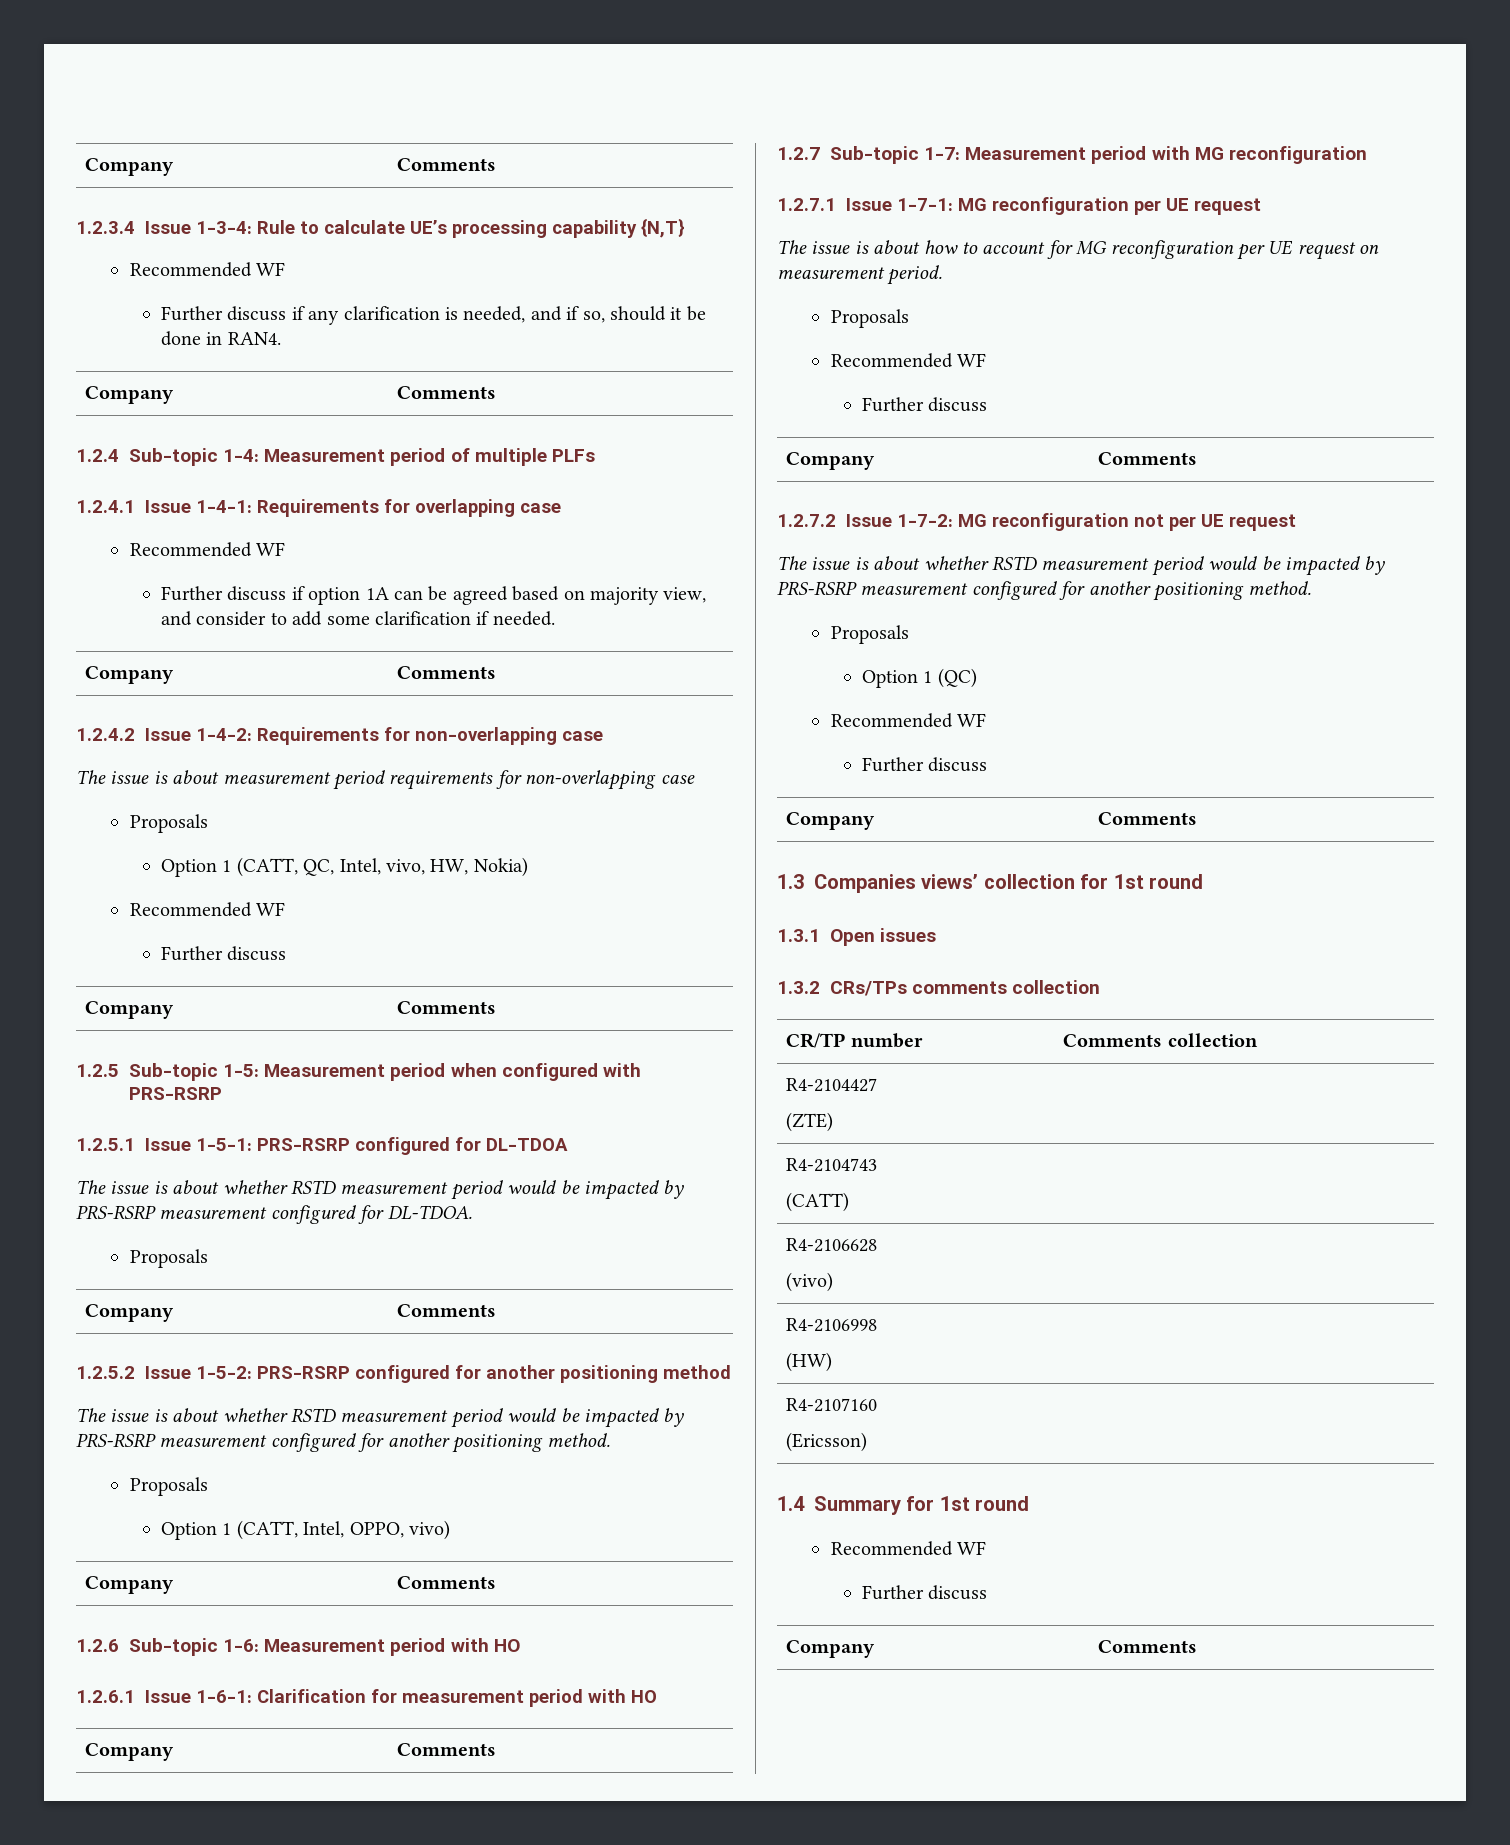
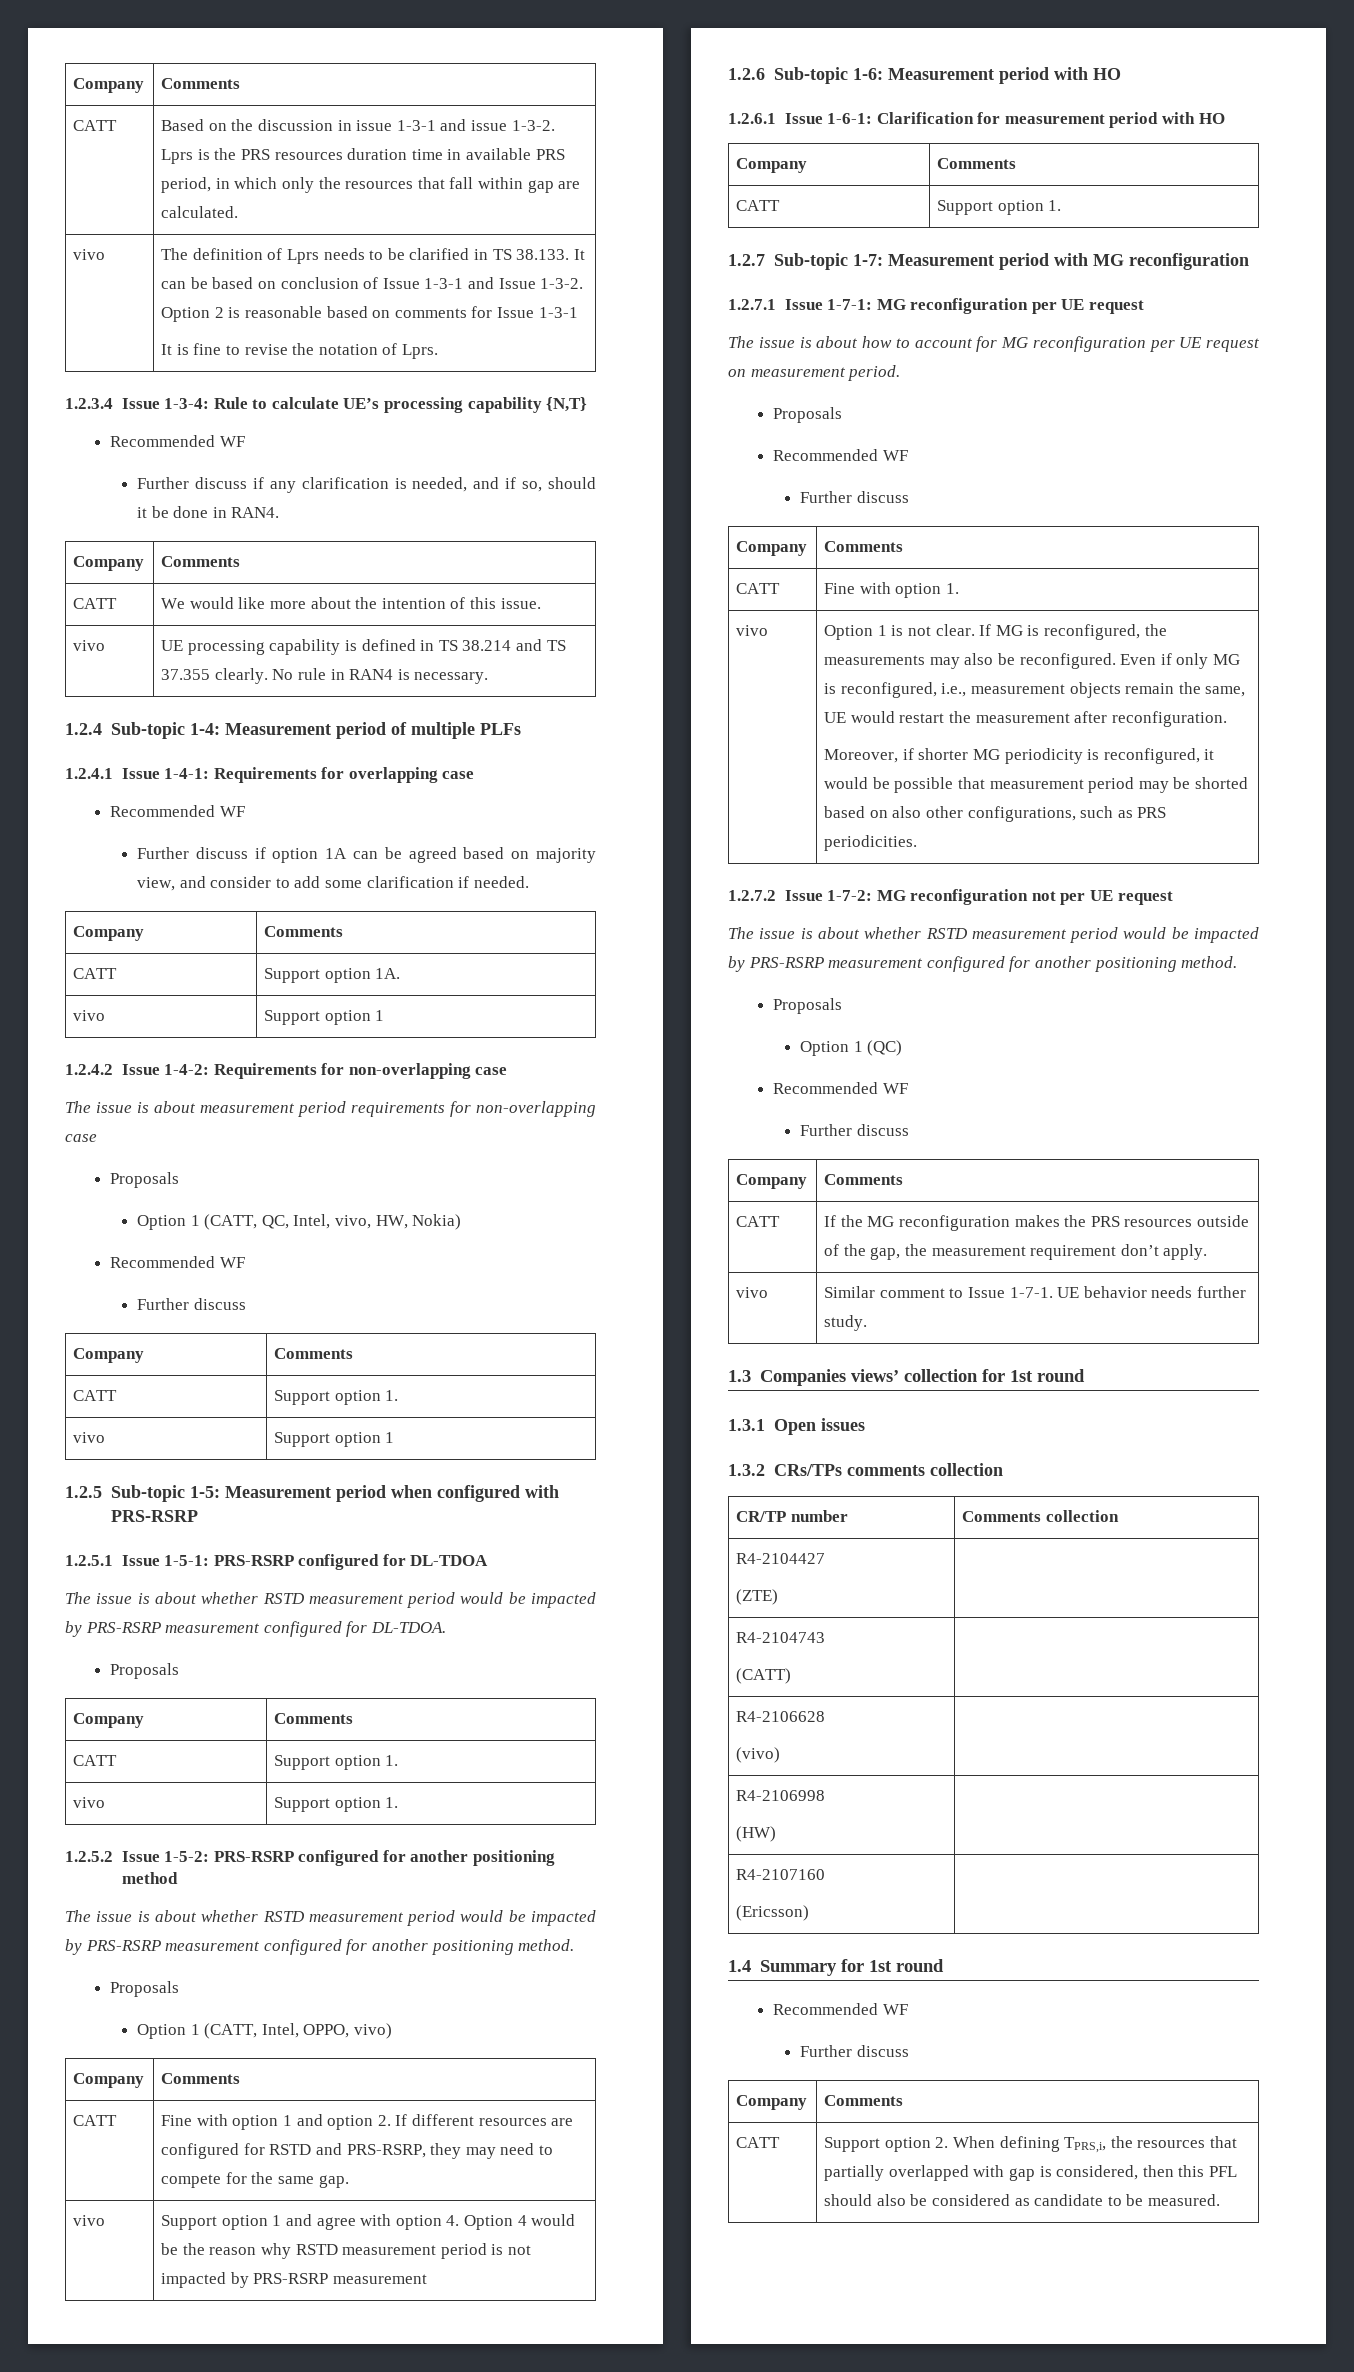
[85,158,175,176] [397,158,497,171] Company | Comments -> [73,78,145,93] [161,78,241,89] [73,120,118,131] [161,119,555,131] [161,148,565,164] [161,177,581,193] [161,206,239,218] [73,249,106,260] [161,248,585,264] [161,277,584,289] [161,306,578,322] [161,343,438,359] Company | Comments // CATT | Based on the discussion in issue 1-3-1 and issue 1-3-2. Lprs is the PRS resources duration time in available PRS period, in which only the resources that fall within gap are calculated. // vivo | The definition of Lprs needs to be clarified in TS 38.133. It can be based on conclusion of Issue 1-3-1 and Issue 1-3-2. Option 2 is reasonable based on comments for Issue 1-3-1 // It is fine to revise the notation of Lprs.
(497, 392) none -> [73,598,118,609] [161,597,541,609] [73,640,106,651] [161,639,566,655] [161,668,489,684] // CATT | We would like more about the intention of this issue. // vivo | UE processing capability is defined in TS 38.214 and TS 37.355 clearly. No rule in RAN4 is necessary.
(497, 672) none -> [73,968,118,979] [264,968,401,983] [73,1010,106,1021] [264,1010,385,1025] // CATT | Support option 1A. // vivo | Support option 1
(497, 1007) none -> [73,1390,118,1401] [274,1390,399,1405] [73,1432,106,1443] [274,1432,395,1447] // CATT | Support option 1. // vivo | Support option 1
(497, 1310) none -> [73,1755,118,1766] [274,1755,399,1770] [73,1797,106,1808] [274,1797,399,1812] // CATT | Support option 1. // vivo | Support option 1.
(497, 1582) none -> [73,2115,118,2126] [161,2114,574,2130] [161,2143,553,2159] [161,2172,349,2188] [73,2215,106,2226] [161,2214,576,2230] [161,2243,531,2259] [161,2272,428,2288] // CATT | Fine with option 1 and option 2. If different resources are configured for RSTD and PRS-RSRP, they may need to compete for the same gap. // vivo | Support option 1 and agree with option 4. Option 4 would be the reason why RSTD measurement period is not impacted by PRS-RSRP measurement
(497, 1749) none -> [736,200,781,211] [937,200,1062,215] // CATT | Support option 1.
(1198, 458) none -> [736,583,781,594] [824,582,960,598] [736,625,769,636] [824,624,1167,640] [824,653,1240,669] [824,682,1246,698] [824,711,1227,727] [824,748,1215,764] [824,777,1248,793] [824,806,1167,822] [824,835,918,851] // CATT | Fine with option 1. // vivo | Option 1 is not clear. If MG is reconfigured, the measurements may also be reconfigured. Even if only MG is reconfigured, i.e., measurement objects remain the same, UE would restart the measurement after reconfiguration. // Moreover, if shorter MG periodicity is reconfigured, it would be possible that measurement period may be shorted based on also other configurations, such as PRS periodicities.
(1198, 818) none -> [736,1216,781,1227] [824,1215,1249,1231] [824,1244,1208,1260] [736,1287,769,1298] [824,1286,1246,1298] [824,1315,868,1331] // CATT | If the MG reconfiguration makes the PRS resources outside of the gap, the measurement requirement don’t apply. // vivo | Similar comment to Issue 1-7-1. UE behavior needs further study.
(1198, 1646) none -> [736,2137,781,2148] [824,2136,1237,2153] [824,2165,1237,2181] [824,2194,1220,2206] // CATT | Support option 2. When defining TPRS,i, the resources that partially overlapped with gap is considered, then this PFL should also be considered as candidate to be measured.

